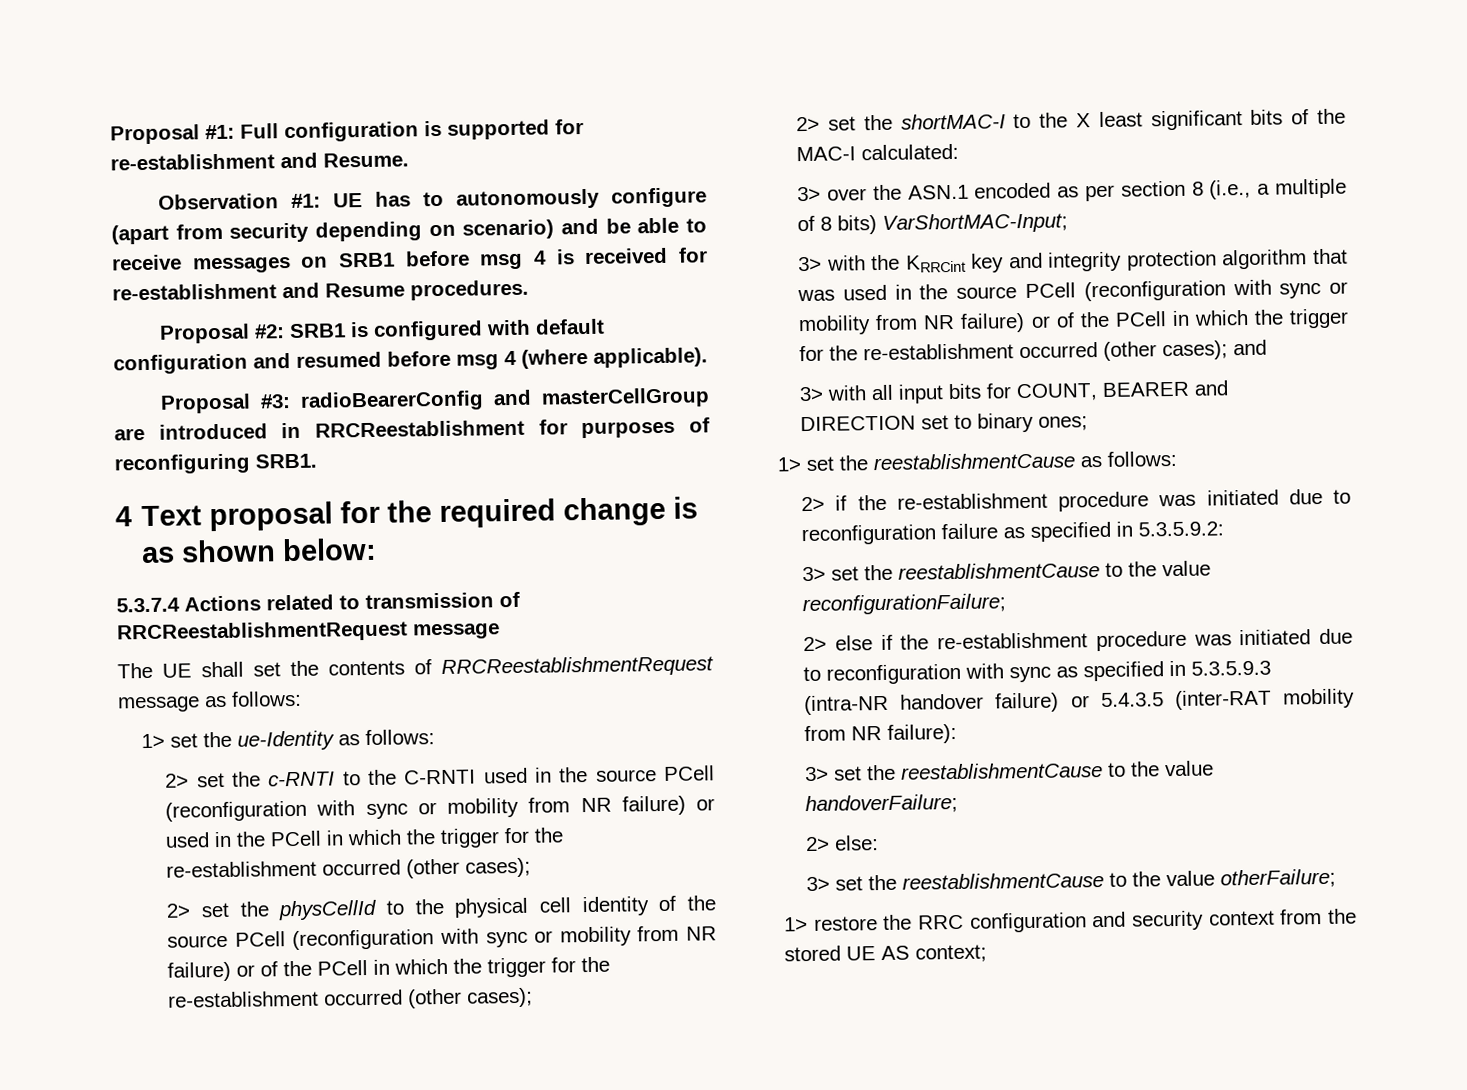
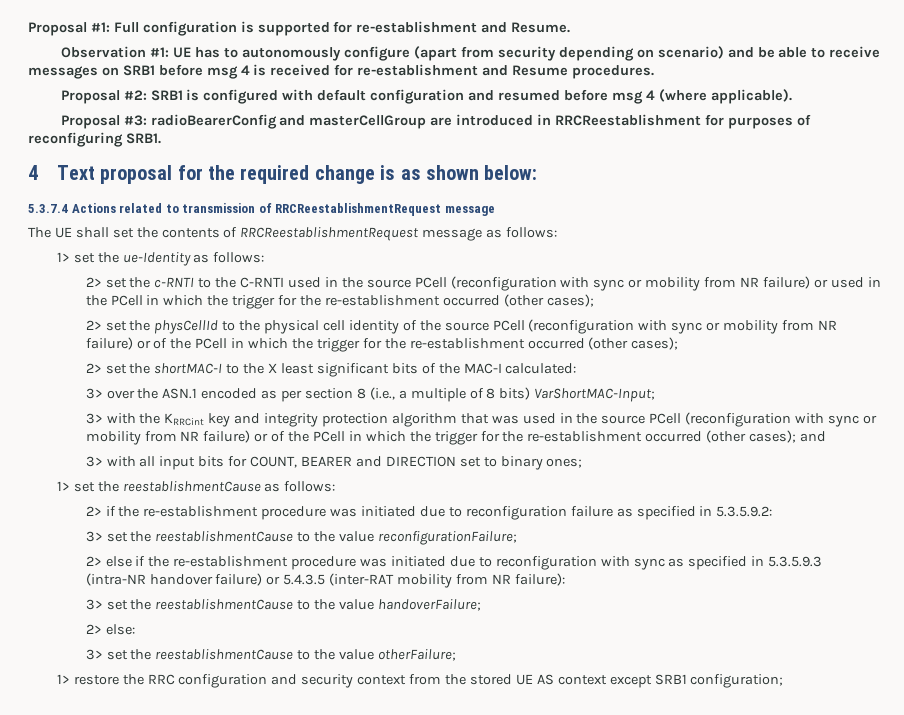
[915,944,988,963] context; -> [557,674,784,688] context except SRB1 configuration;

